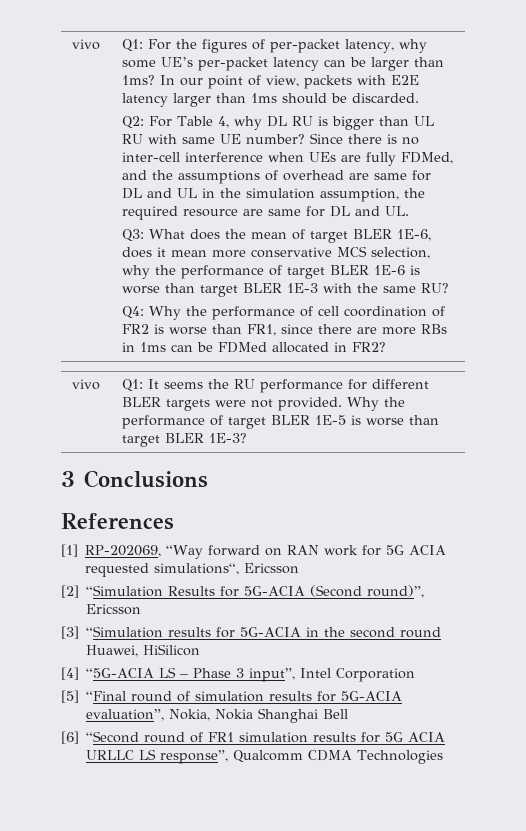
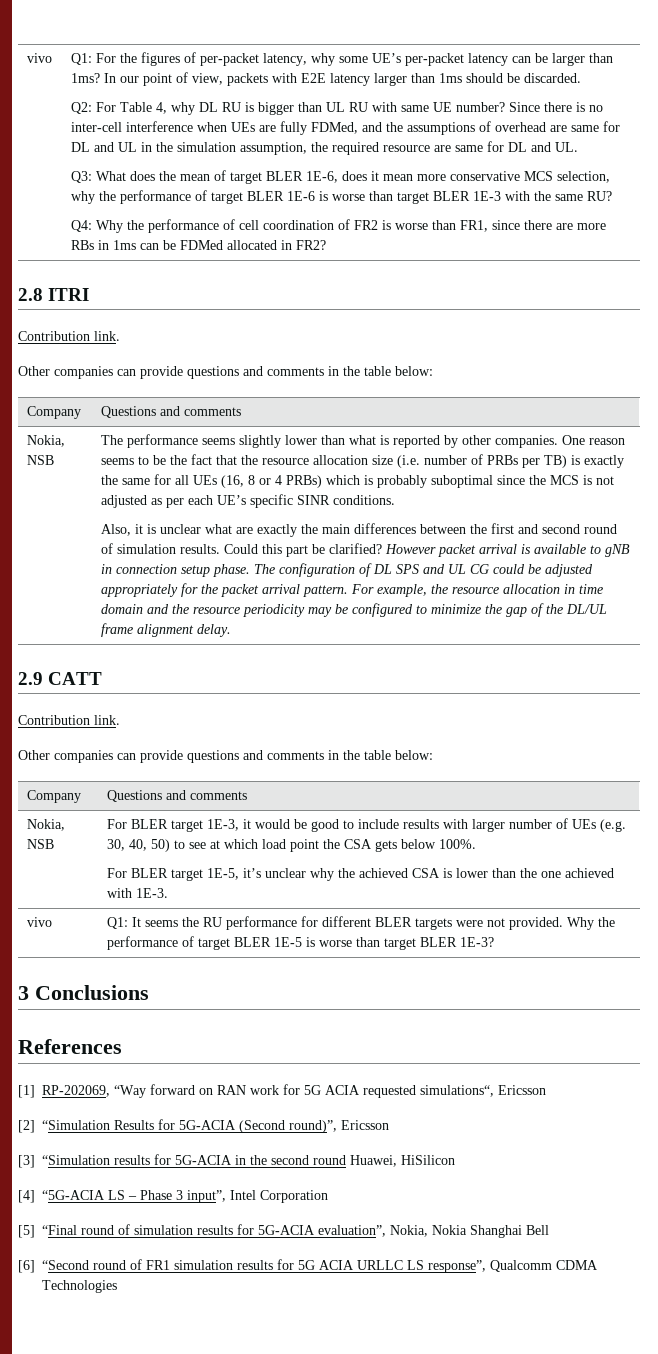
(386, 347) none -> [18,288,90,301] [18,331,120,341] [18,366,433,379] [27,406,82,419] [101,406,242,418] [27,435,66,447] [27,455,55,465] [101,434,626,448] [101,454,625,468] [101,474,615,488] [101,494,396,508] [101,523,618,537] [101,543,631,557] [101,563,594,577] [101,583,604,597] [101,603,608,617] [101,623,232,637] [18,672,103,685] [18,715,120,725] [18,750,433,763] [27,790,82,803] [107,790,248,802] [27,819,66,831] [27,839,55,849] [107,818,627,832] [107,839,477,852] [107,868,615,881] [107,888,169,898] // 2.8 ITRI // Contribution link. // Other companies can provide questions and comments in the table below: // Company | Questions and comments // Nokia, NSB | The performance seems slightly lower than what is reported by other companies. One reason seems to be the fact that the resource allocation size (i.e. number of PRBs per TB) is exactly the same for all UEs (16, 8 or 4 PRBs) which is probably suboptimal since the MCS is not adjusted as per each UE’s specific SINR conditions. // Also, it is unclear what are exactly the main differences between the first and second round of simulation results. Could this part be clarified? However packet arrival is available to gNB in connection setup phase. The configuration of DL SPS and UL CG could be adjusted appropriately for the packet arrival pattern. For example, the resource allocation in time domain and the resource periodicity may be configured to minimize the gap of the DL/UL frame alignment delay. // 2.9 CATT // Contribution link. // Other companies can provide questions and comments in the table below: // Company | Questions and comments // Nokia, NSB | For BLER target 1E-3, it would be good to include results with larger number of UEs (e.g. 30, 40, 50) to see at which load point the CSA gets below 100%. // For BLER target 1E-5, it’s unclear why the achieved CSA is lower than the one achieved with 1E-3.

